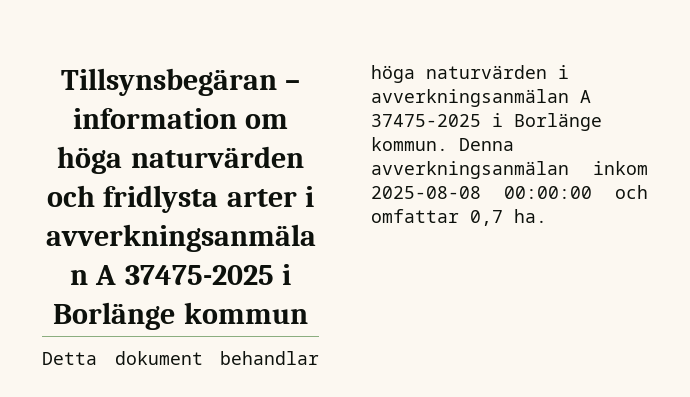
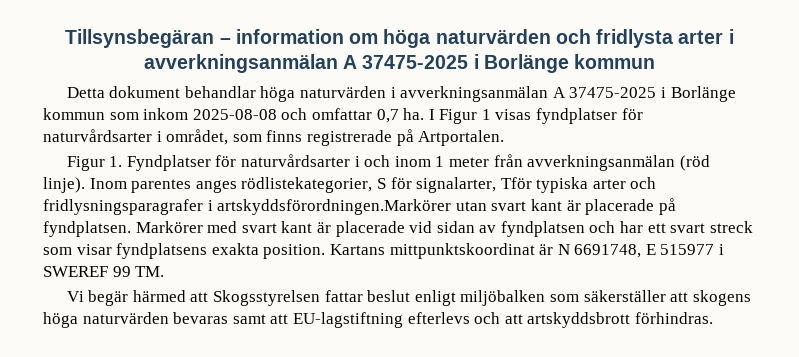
[371,137,514,151] [371,161,569,179] kommun. Denna avverkningsanmälan -> [43,108,139,120] kommun som
[504,186,592,199] 00:00:00 -> (277, 114) none
(547, 216) none -> [428,108,643,124] [43,129,505,146] [66,154,710,171] [43,177,657,193] [43,198,676,215] [43,221,753,237] [43,243,725,259] [43,266,165,277] [66,290,751,306] [43,312,713,328] I Figur 1 visas fyndplatser för naturvårdsarter i området, som finns registrerade på Artportalen. // Figur 1. Fyndplatser för naturvårdsarter i och inom 1 meter från avverkningsanmälan (röd linje). Inom parentes anges rödlistekategorier, S för signalarter, Tför typiska arter och fridlysningsparagrafer i artskyddsförordningen.Markörer utan svart kant är placerade på fyndplatsen. Markörer med svart kant är placerade vid sidan av fyndplatsen och har ett svart streck som visar fyndplatsens exakta position. Kartans mittpunktskoordinat är N 6691748, E 515977 i SWEREF 99 TM. // Vi begär härmed att Skogsstyrelsen fattar beslut enligt miljöbalken som säkerställer att skogens höga naturvärden bevaras samt att EU-lagstiftning efterlevs och att artskyddsbrott förhindras.

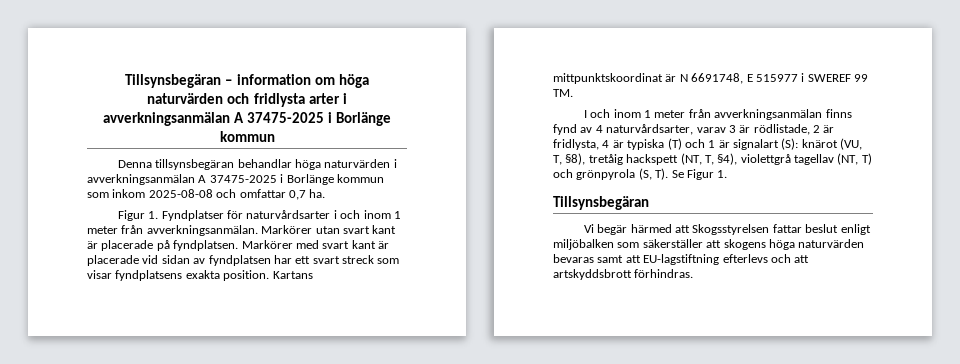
[66,86,181,98] Detta dokument -> [117,159,235,170] Denna tillsynsbegäran
[428,108,643,124] [43,129,505,146] I Figur 1 visas fyndplatser för naturvårdsarter i området, som finns registrerade på Artportalen. -> (326, 193) none
[527,155,710,171] [43,177,657,193] [43,199,452,215] avverkningsanmälan (röd linje). Inom parentes anges rödlistekategorier, S för signalarter, Tför typiska arter och fridlysningsparagrafer i artskyddsförordningen.Markörer -> [146,225,313,236] avverkningsanmälan. Markörer
[589,221,616,233] och -> (271, 260) none
(165, 271) none -> [583,109,852,120] [553,124,835,135] [553,138,863,150] [553,153,872,165] [553,168,728,180] [553,196,649,210] // I och inom 1 meter från avverkningsanmälan finns fynd av 4 naturvårdsarter, varav 3 är rödlistade, 2 är fridlysta, 4 är typiska (T) och 1 är signalart (S): knärot (VU, T, §8), tretåig hackspett (NT, T, §4), violettgrå tagellav (NT, T) och grönpyrola (S, T). Se Figur 1. // Tillsynsbegäran

